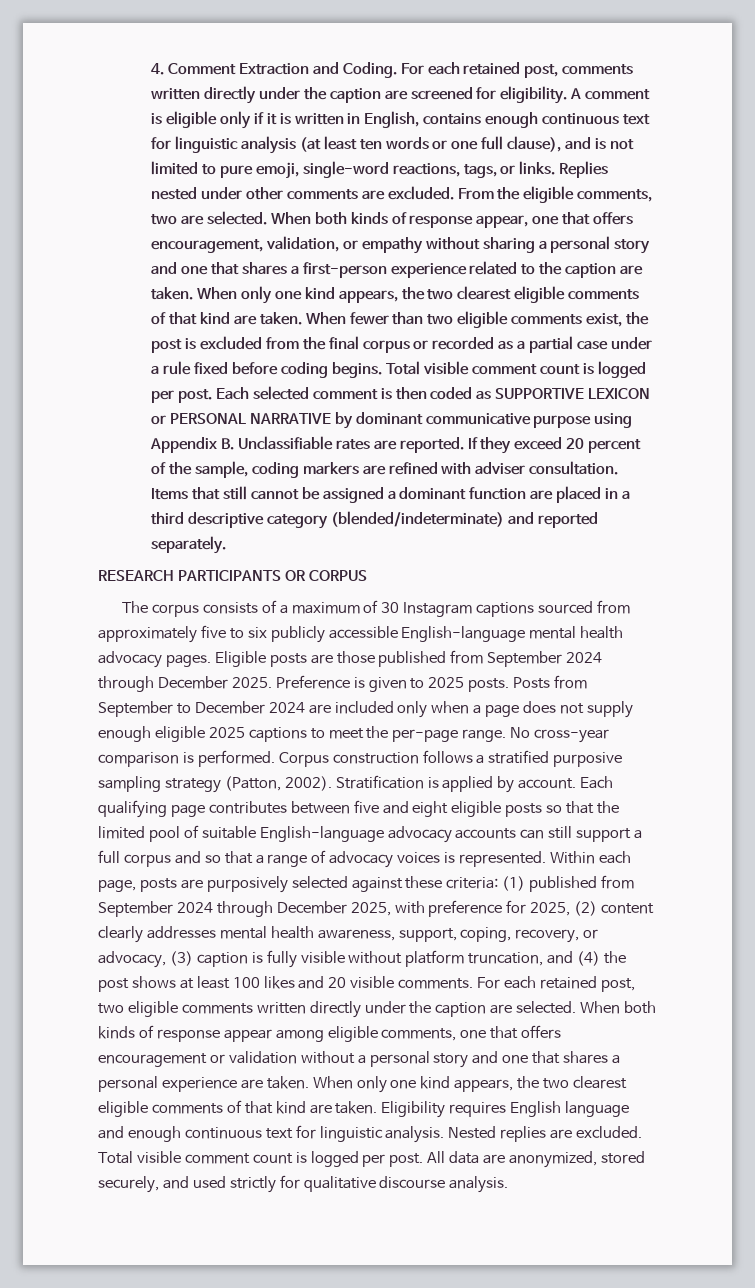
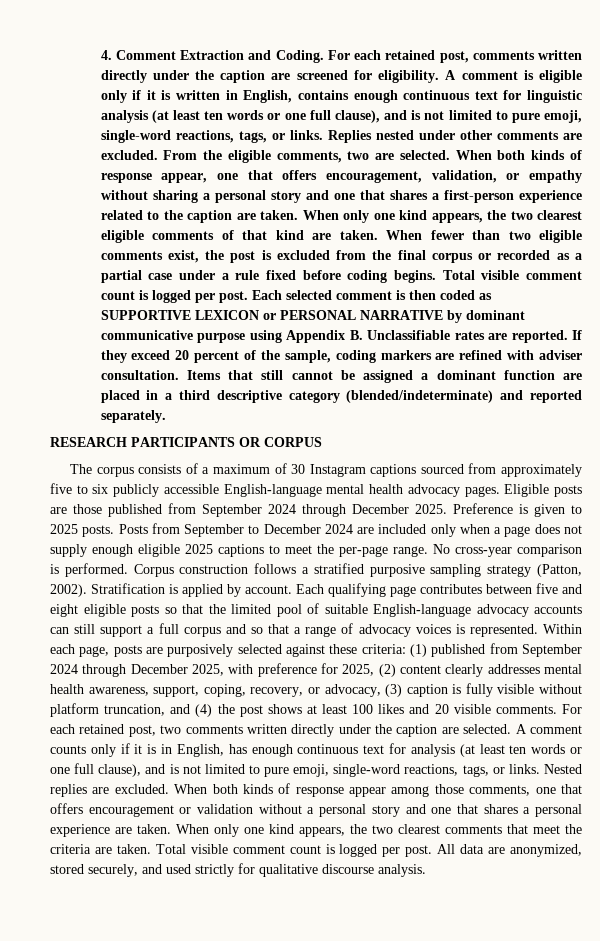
[127,1001,178,1017] eligible -> (182, 729) none
(577, 1007) none -> [515,724,582,734] [50,743,582,757] [50,763,582,777] [50,784,169,797] A comment counts only if it is in English, has enough continuous text for analysis (at least ten words or one full clause), and is not limited to pure emoji, single-word reactions, tags, or links. Nested replies are excluded.
[327,1026,378,1042] eligible -> [434,784,464,794] those
[98,1100,630,1118] [98,1125,643,1143] eligible comments of that kind are taken. Eligibility requires English language and enough continuous text for linguistic analysis. Nested replies are excluded. -> [445,824,582,834] [50,844,151,854] comments that meet the criteria are taken.

